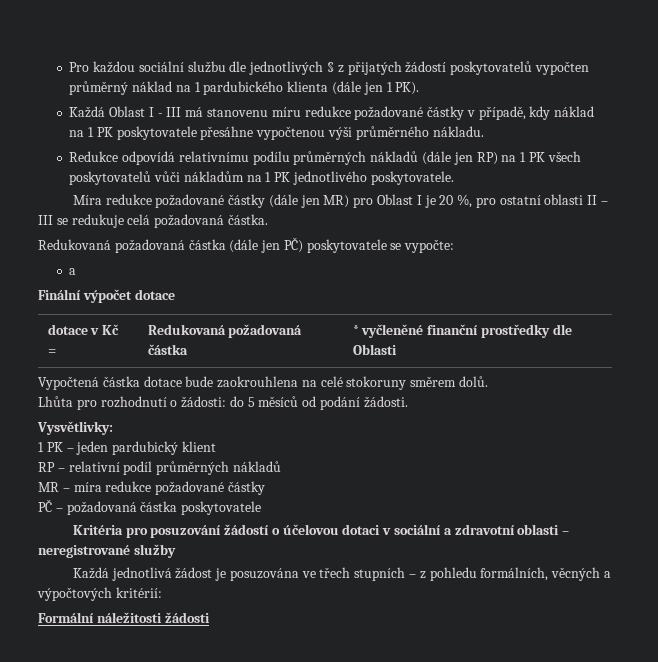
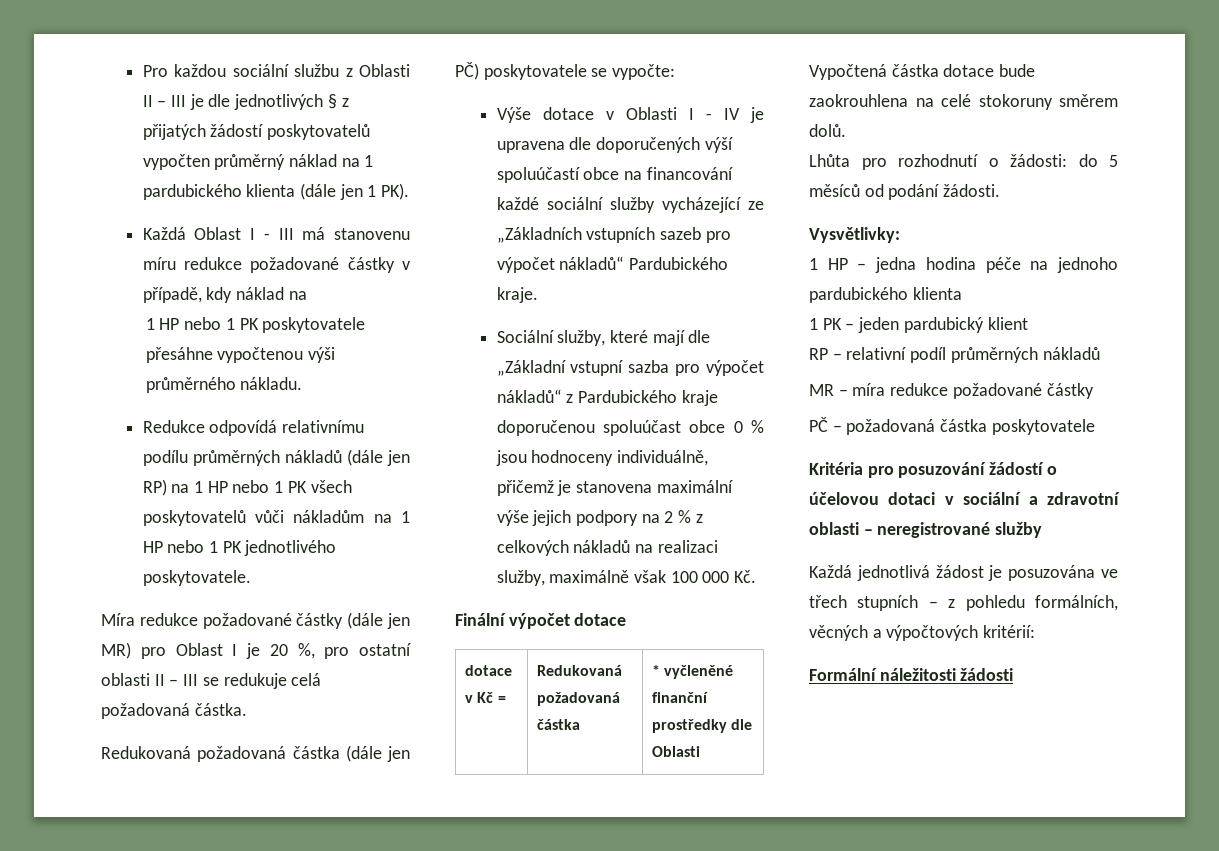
(226, 67) none -> [345,64,410,77] [142,94,204,110] z Oblasti II – III je
(85, 133) none -> [145,317,222,330] // 1 HP nebo
(527, 157) none -> [207,480,284,493] HP nebo 1
(272, 177) none -> [142,540,218,553] HP nebo 1
[69,268,77,275] a -> [496,107,764,123] [496,137,733,153] [496,167,733,183] [496,197,764,213] [496,227,731,243] [496,256,728,273] [496,287,538,303] [496,330,711,346] [496,360,764,376] [496,389,718,406] [496,420,764,436] [495,450,708,466] [496,480,733,496] [496,510,703,526] [496,540,718,556] [496,570,757,586] Výše dotace v Oblasti I - IV je upravena dle doporučených výší spoluúčastí obce na financování každé sociální služby vycházející ze „Základních vstupních sazeb pro výpočet nákladů“ Pardubického kraje. // Sociální služby, které mají dle „Základní vstupní sazba pro výpočet nákladů“ z Pardubického kraje doporučenou spoluúčast obce 0 % jsou hodnoceny individuálně, přičemž je stanovena maximální výše jejich podpory na 2 % z celkových nákladů na realizaci služby, maximálně však 100 000 Kč.
(113, 428) none -> [809,257,1118,273] [809,287,962,303] // 1 HP – jedna hodina péče na jednoho pardubického klienta

